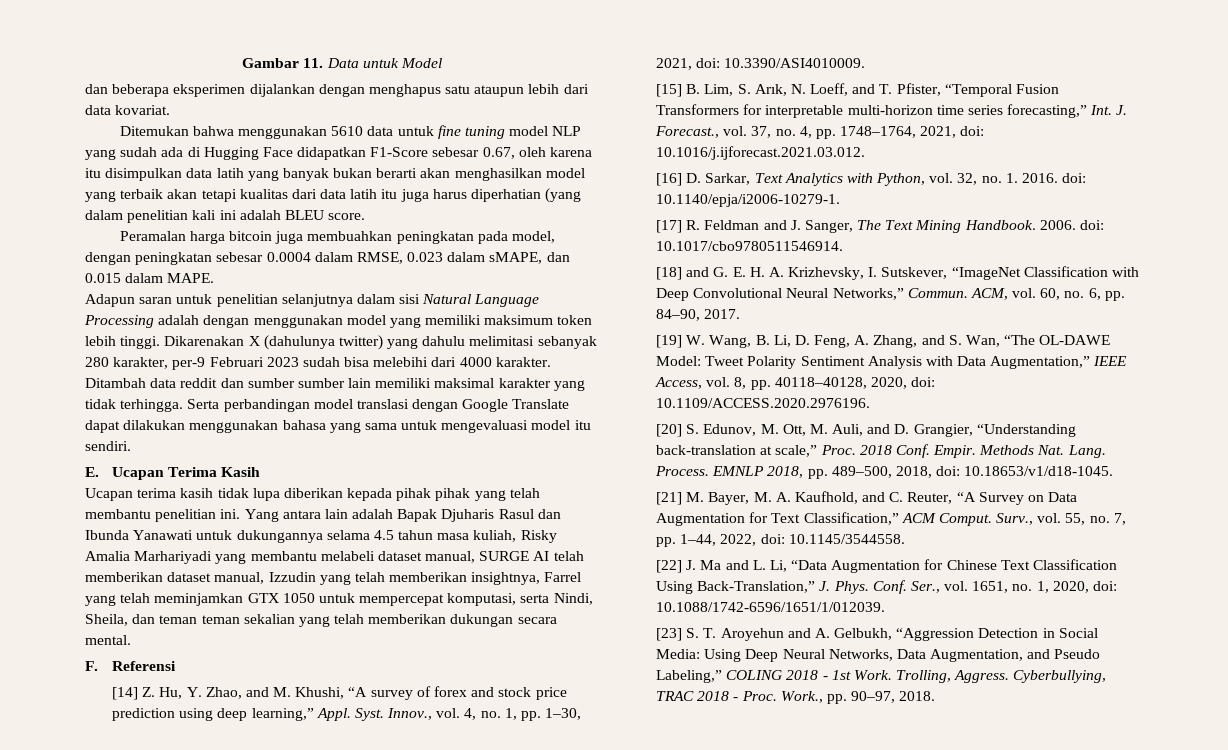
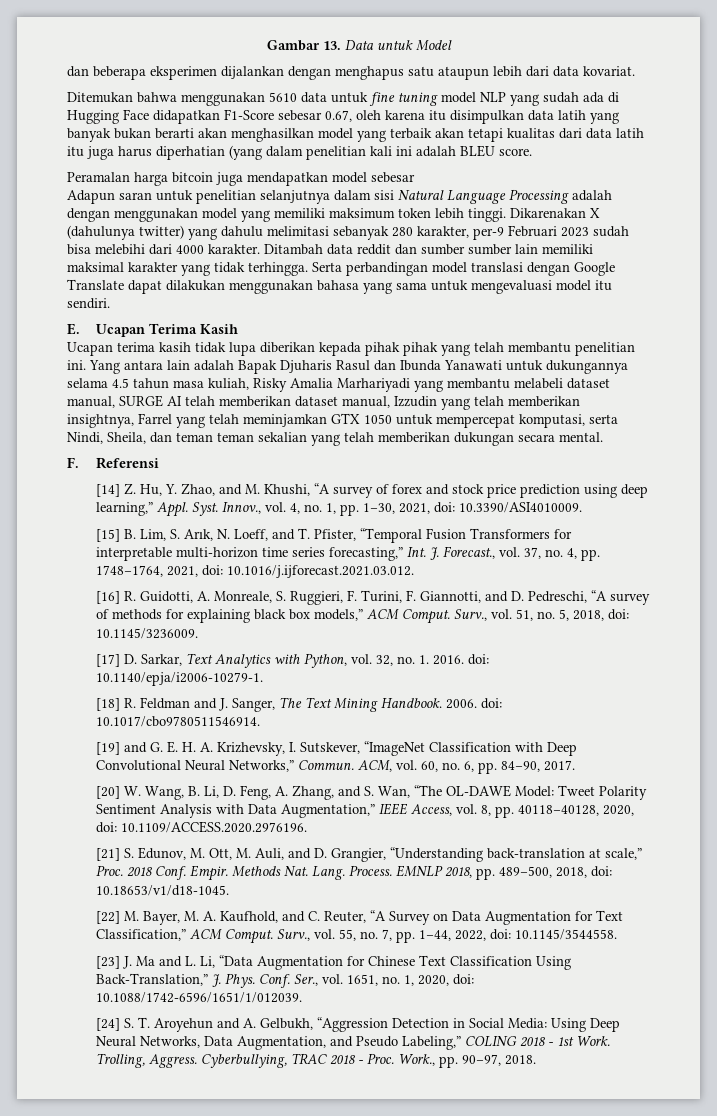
[303,58,324,68] 11. -> [322,41,341,50] 13.
[307,231,556,244] [85,252,570,265] [85,273,215,283] membuahkan peningkatan pada model, dengan peningkatan sebesar 0.0004 dalam RMSE, 0.023 dalam sMAPE, dan 0.015 dalam MAPE. -> [247,172,415,186] mendapatkan model sebesar
(682, 179) none -> [123,590,650,605] [95,609,629,624] [95,628,198,639] [95,654,120,667] R. Guidotti, A. Monreale, S. Ruggieri, F. Turini, F. Giannotti, and D. Pedreschi, “A survey of methods for explaining black box models,” ACM Comput. Surv., vol. 51, no. 5, 2018, doi: 10.1145/3236009. // [17]
[655,220,682,233] [17] -> [95,698,120,711] [18]
[655,267,682,280] [18] -> [95,742,120,755] [19]
[655,335,682,348] [19] -> [95,786,120,799] [20]
[655,424,682,437] [20] -> [95,848,120,861] [21]
[655,492,682,505] [21] -> [95,911,120,924] [22]
[655,560,682,573] [22] -> [95,956,120,969] [23]
[655,628,682,641] [23] -> [95,1018,120,1031] [24]

